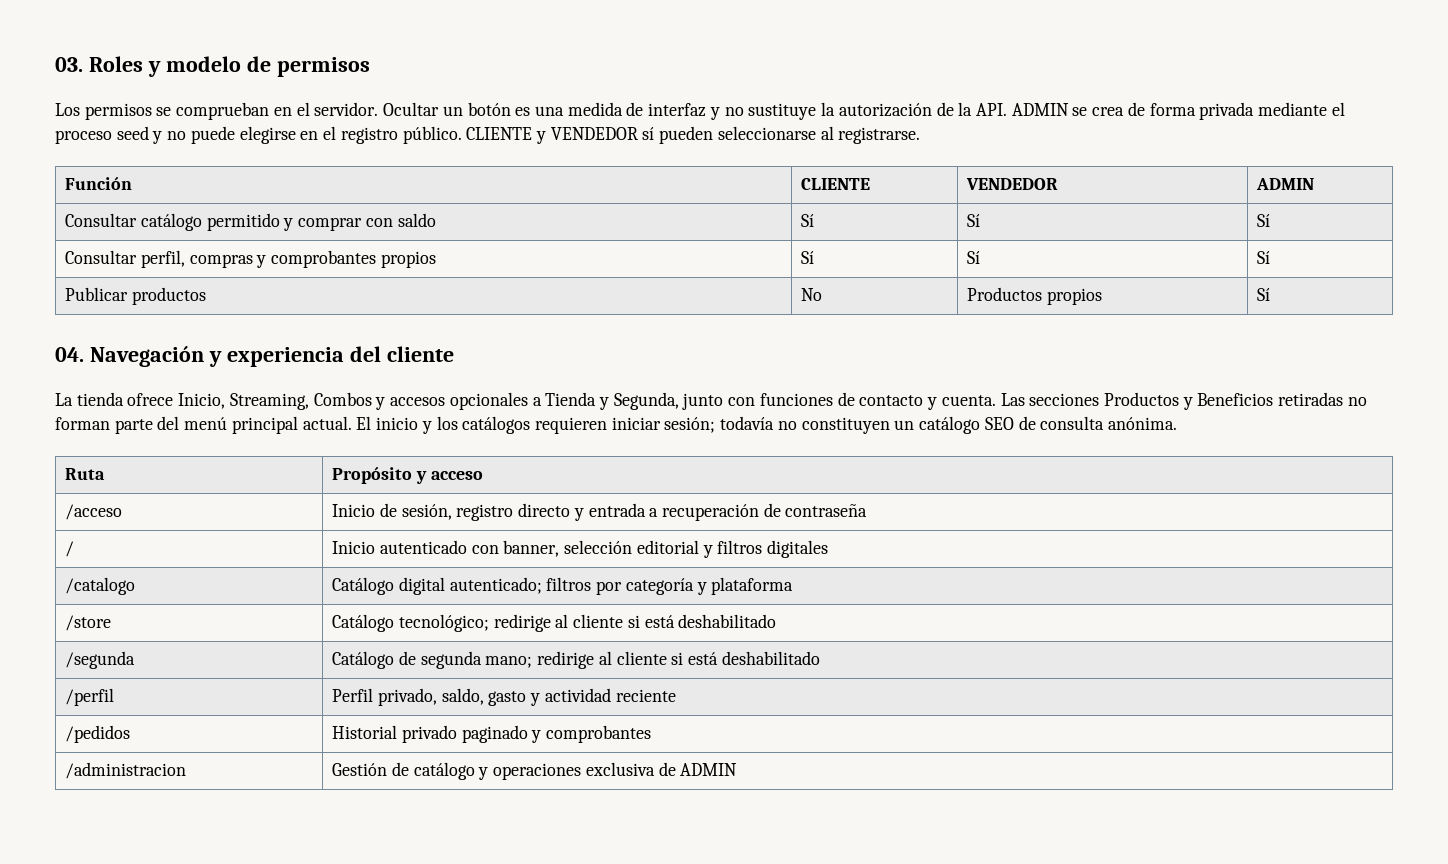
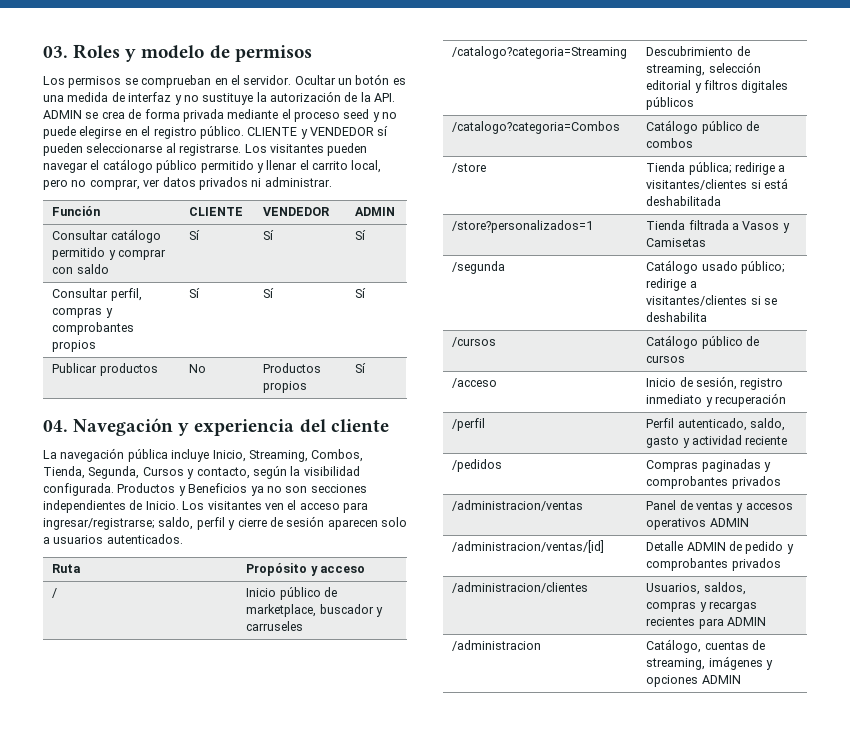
(921, 135) none -> [244,143,368,156] [43,159,382,173] [43,177,332,190] Los visitantes pueden navegar el catálogo público permitido y llenar el carrito local, pero no comprar, ver datos privados ni administrar.
[76,392,1367,410] [55,416,1177,434] [65,468,106,480] [332,467,483,484] tienda ofrece Inicio, Streaming, Combos y accesos opcionales a Tienda y Segunda, junto con funciones de contacto y cuenta. Las secciones Productos y Beneficios retiradas no forman parte del menú principal actual. El inicio y los catálogos requieren iniciar sesión; todavía no constituyen un catálogo SEO de consulta anónima. // Ruta | Propósito y acceso -> [60,448,364,462] [43,466,360,479] [43,483,367,496] [43,500,368,513] [43,516,407,530] [43,534,183,544] [52,564,82,573] [246,563,365,576] [52,588,58,598] [246,587,337,600] [246,604,383,617] [246,621,304,631] [452,46,628,59] [646,46,750,56] [646,62,761,76] [646,80,789,93] [646,97,695,110] [452,121,621,134] [646,120,759,134] [646,138,694,148] [452,163,487,173] [646,162,786,175] [646,178,788,190] [646,196,722,206] [452,220,594,233] [646,220,790,233] [646,238,707,247] [452,261,506,274] [646,260,785,274] [646,278,697,291] [646,295,777,306] [646,312,708,322] [452,337,497,347] [646,335,759,349] [646,355,686,363] navegación pública incluye Inicio, Streaming, Combos, Tienda, Segunda, Cursos y contacto, según la visibilidad configurada. Productos y Beneficios ya no son secciones independientes de Inicio. Los visitantes ven el acceso para ingresar/registrarse; saldo, perfil y cierre de sesión aparecen solo a usuarios autenticados. // Ruta | Propósito y acceso // / | Inicio público de marketplace, buscador y carruseles // /catalogo?categoria=Streaming | Descubrimiento de streaming, selección editorial y filtros digitales públicos // /catalogo?categoria=Combos | Catálogo público de combos // /store | Tienda pública; redirige a visitantes/clientes si está deshabilitada // /store?personalizados=1 | Tienda filtrada a Vasos y Camisetas // /segunda | Catálogo usado público; redirige a visitantes/clientes si se deshabilita // /cursos | Catálogo público de cursos
[518,503,868,521] [65,541,75,557] [332,540,829,558] [65,577,136,595] [332,577,794,595] [65,615,112,631] [332,614,777,632] [65,651,136,669] [332,651,820,669] directo y entrada a recuperación de contraseña // / | Inicio autenticado con banner, selección editorial y filtros digitales // /catalogo | Catálogo digital autenticado; filtros por categoría y plataforma // /store | Catálogo tecnológico; redirige al cliente si está deshabilitado // /segunda | Catálogo de segunda mano; redirige al cliente si está deshabilitado -> [646,393,786,407] inmediato y recuperación
[377,688,437,706] privado, -> [677,418,747,431] autenticado,
[332,725,652,743] [65,762,187,779] [332,762,676,780] Historial privado paginado y comprobantes // /administracion | Gestión de catálogo y operaciones exclusiva de -> [646,459,771,472] [646,476,781,489] [452,500,584,511] [646,500,793,513] [646,518,749,530] [452,540,605,553] [646,541,794,554] [646,558,781,571] [452,582,589,593] [646,582,746,595] [646,601,757,612] [646,617,766,629] [452,640,542,651] [646,639,765,653] [646,656,773,670] [646,675,699,687] Compras paginadas y comprobantes privados // /administracion/ventas | Panel de ventas y accesos operativos ADMIN // /administracion/ventas/[id] | Detalle ADMIN de pedido y comprobantes privados // /administracion/clientes | Usuarios, saldos, compras y recargas recientes para ADMIN // /administracion | Catálogo, cuentas de streaming, imágenes y opciones

